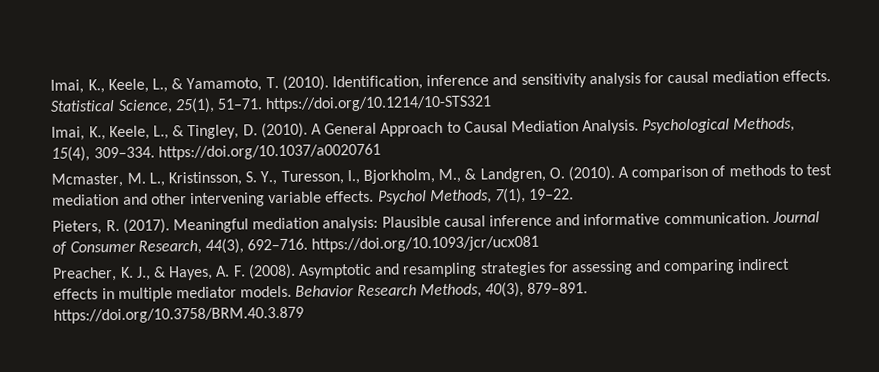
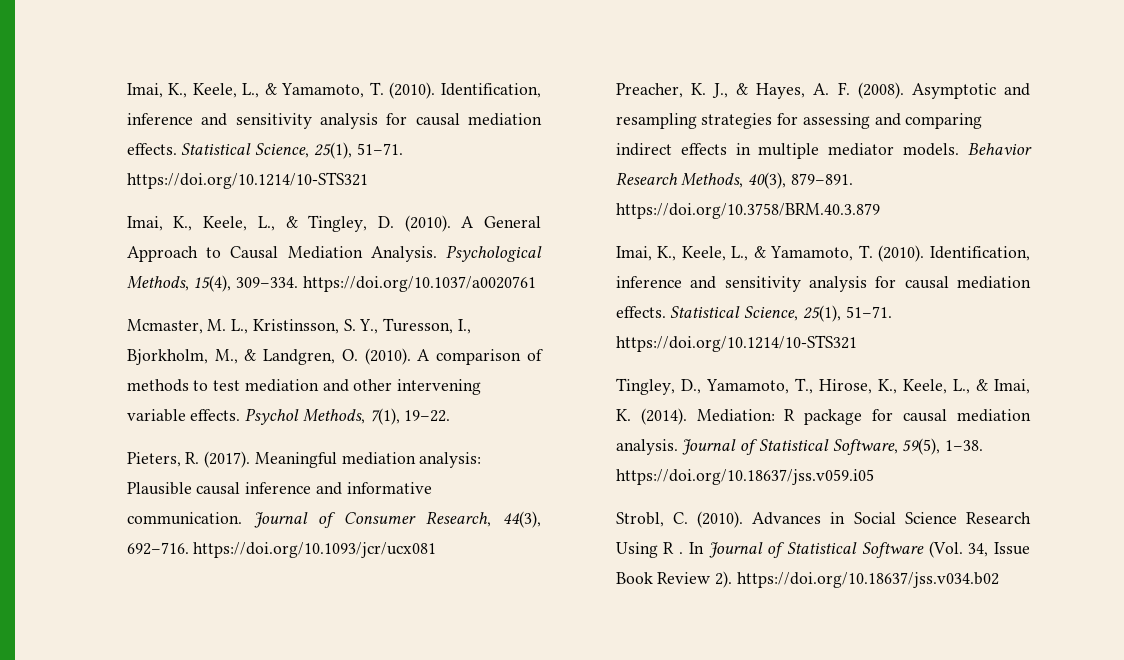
(305, 315) none -> [615,245,1030,262] [615,276,1031,292] [615,305,892,322] [615,335,857,352] [615,378,1030,395] [615,408,1031,425] [615,438,984,455] [615,469,874,485] [615,511,1031,528] [615,541,1030,558] [615,571,999,588] // Imai, K., Keele, L., & Yamamoto, T. (2010). Identification, inference and sensitivity analysis for causal mediation effects. Statistical Science, 25(1), 51–71. https://doi.org/10.1214/10-STS321 // Tingley, D., Yamamoto, T., Hirose, K., Keele, L., & Imai, K. (2014). Mediation: R package for causal mediation analysis. Journal of Statistical Software, 59(5), 1–38. https://doi.org/10.18637/jss.v059.i05 // Strobl, C. (2010). Advances in Social Science Research Using R . In Journal of Statistical Software (Vol. 34, Issue Book Review 2). https://doi.org/10.18637/jss.v034.b02

